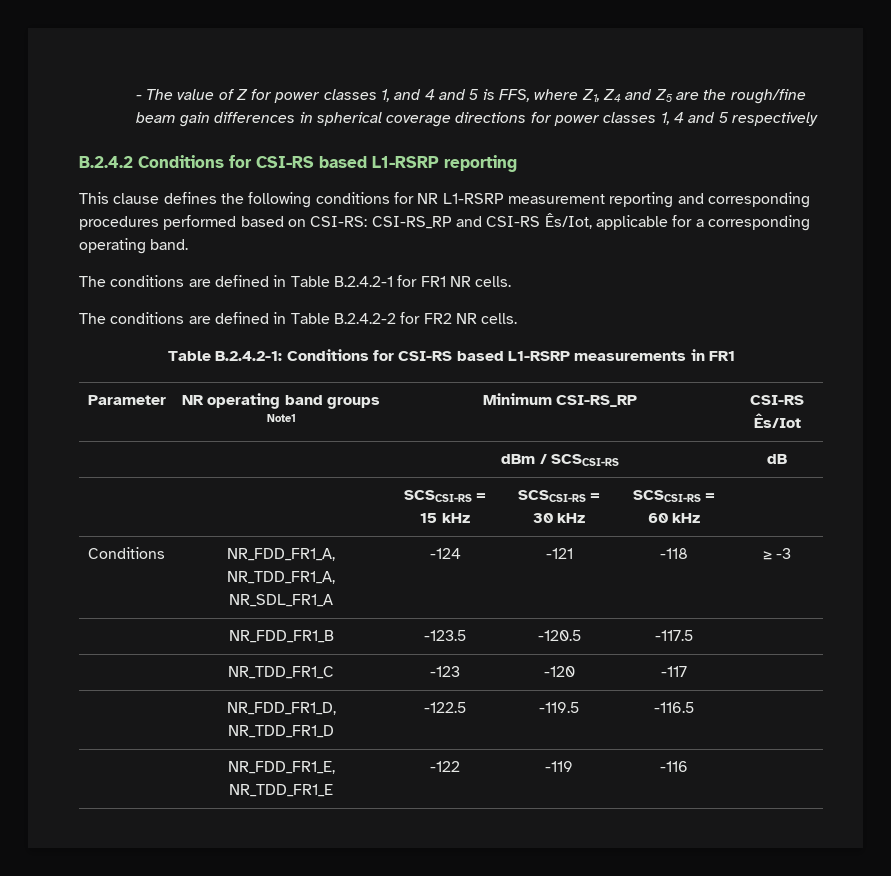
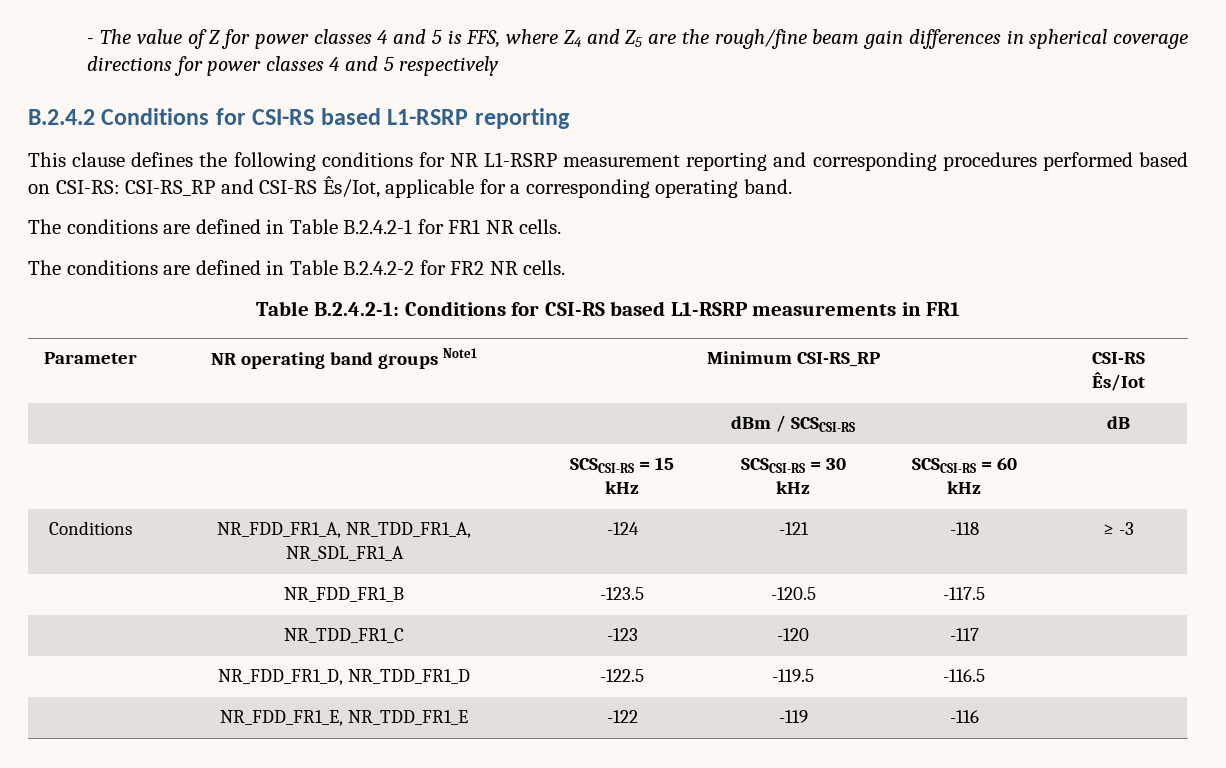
[381,89,422,102] 1, and -> (372, 36) none
[581,89,600,102] Z1, -> (559, 36) none
[660,112,670,125] 1, -> (324, 63) none

